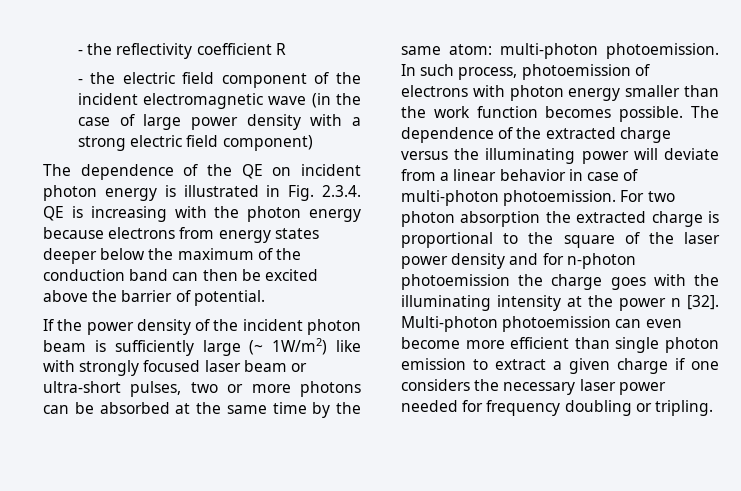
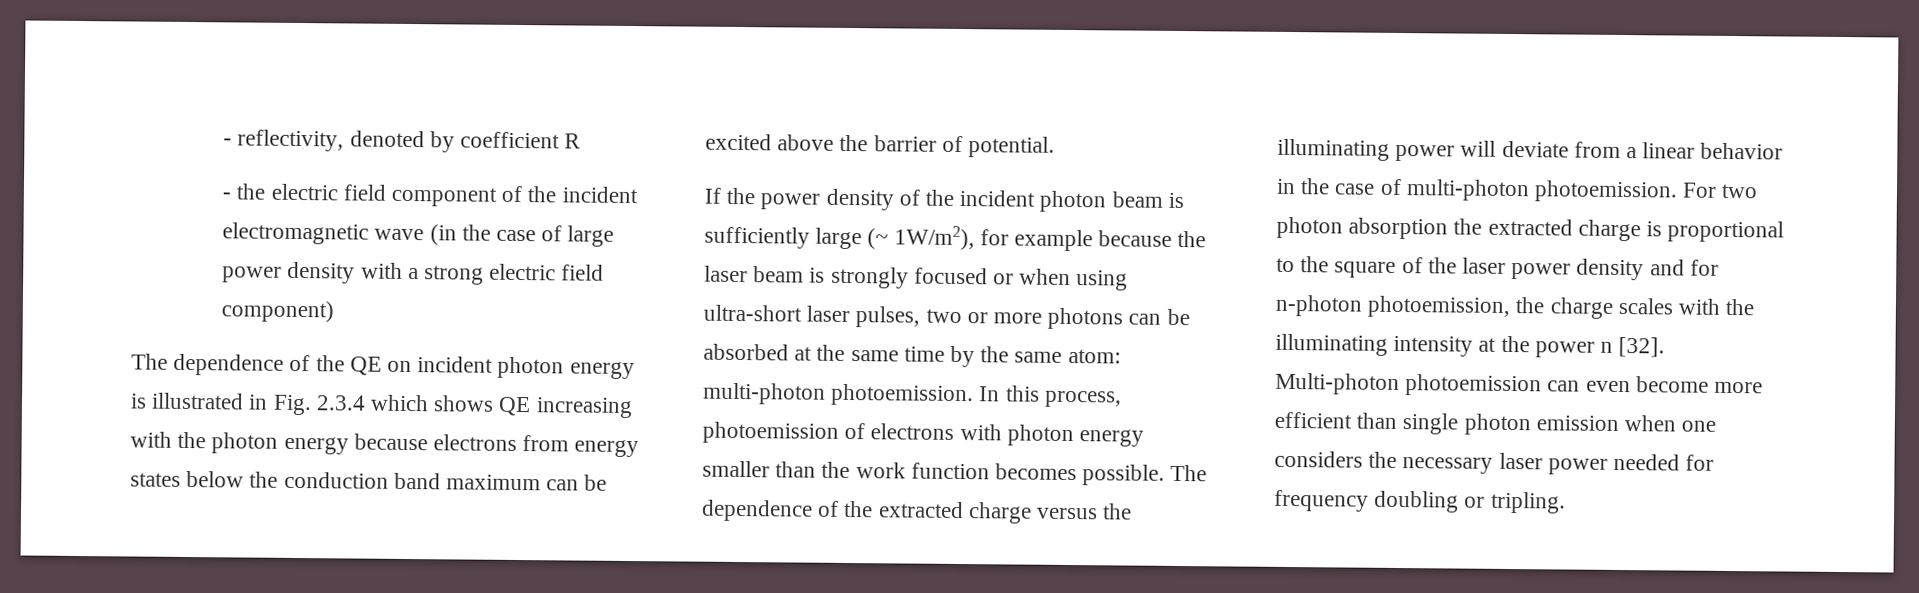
[77,43,193,59] - the reflectivity -> [223,129,455,153] - reflectivity, denoted by
[322,185,361,197] [43,206,83,221] 2.3.4. QE is -> [315,394,532,417] 2.3.4 which shows QE
[43,248,97,264] deeper -> (181, 479) none
[177,248,301,260] [43,269,238,281] maximum of the conduction band can then -> [283,471,580,491] conduction band maximum can
[272,338,361,355] [43,360,307,376] [43,381,121,393] 1W/m2) like with strongly focused laser beam or ultra-short -> [893,225,1207,252] [704,265,1129,291] [703,304,851,323] 1W/m2), for example because the laser beam is strongly focused or when using ultra-short laser
[420,64,455,76] such -> [1005,385,1040,402] this
(583, 175) none -> [1300,178,1331,195] the
[401,274,510,290] photoemission -> [1367,295,1512,319] photoemission,
[610,277,646,290] goes -> [1617,297,1674,315] scales
[473,358,685,374] to extract a given charge if -> [1624,415,1677,432] when

